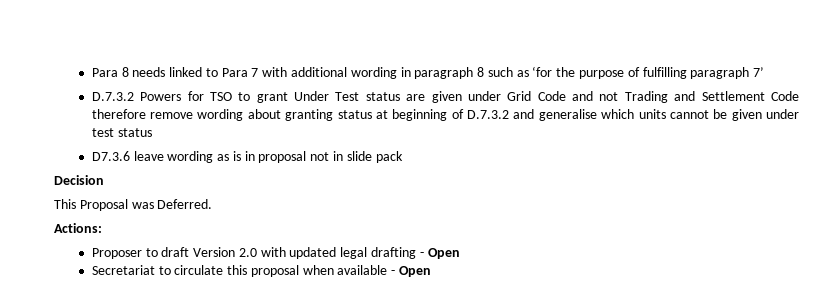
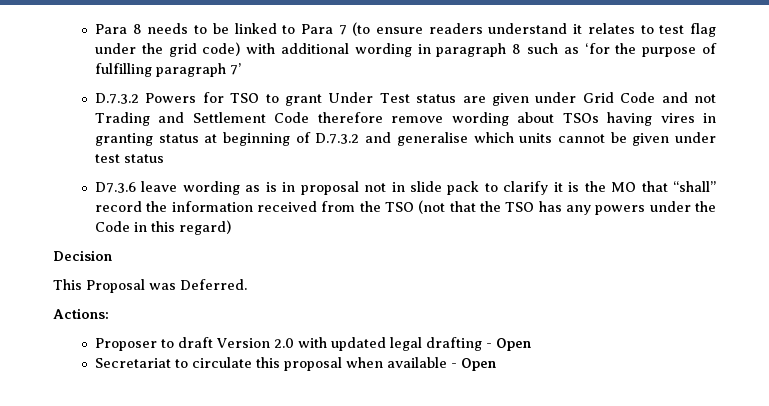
(166, 72) none -> [194,23,229,34] to be
(259, 72) none -> [352,22,716,37] [95,42,241,57] (to ensure readers understand it relates to test flag under the grid code)
(281, 114) none -> [562,112,716,126] TSOs having vires in
(403, 157) none -> [484,181,716,195] [95,200,717,215] [95,220,232,235] to clarify it is the MO that “shall” record the information received from the TSO (not that the TSO has any powers under the Code in this regard)

